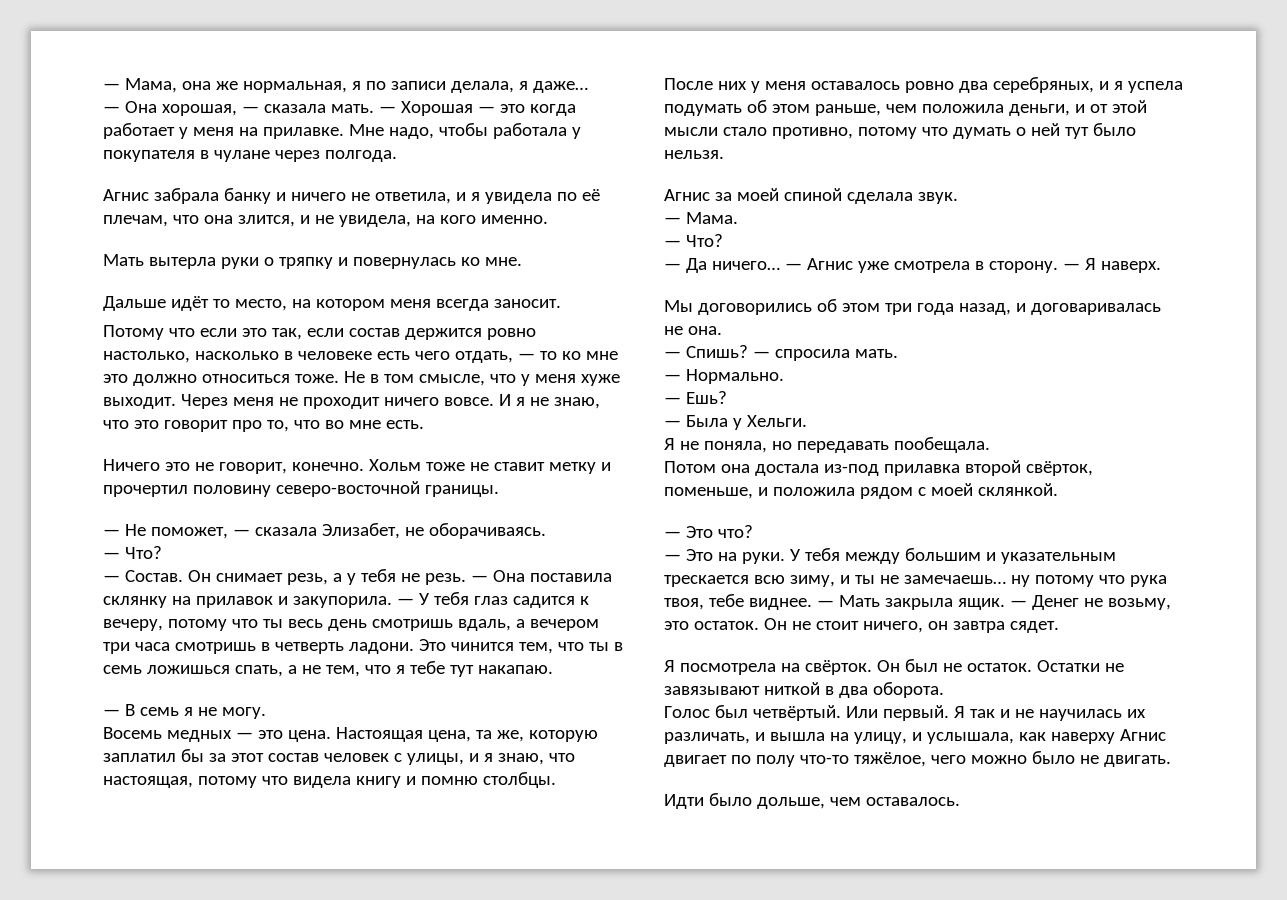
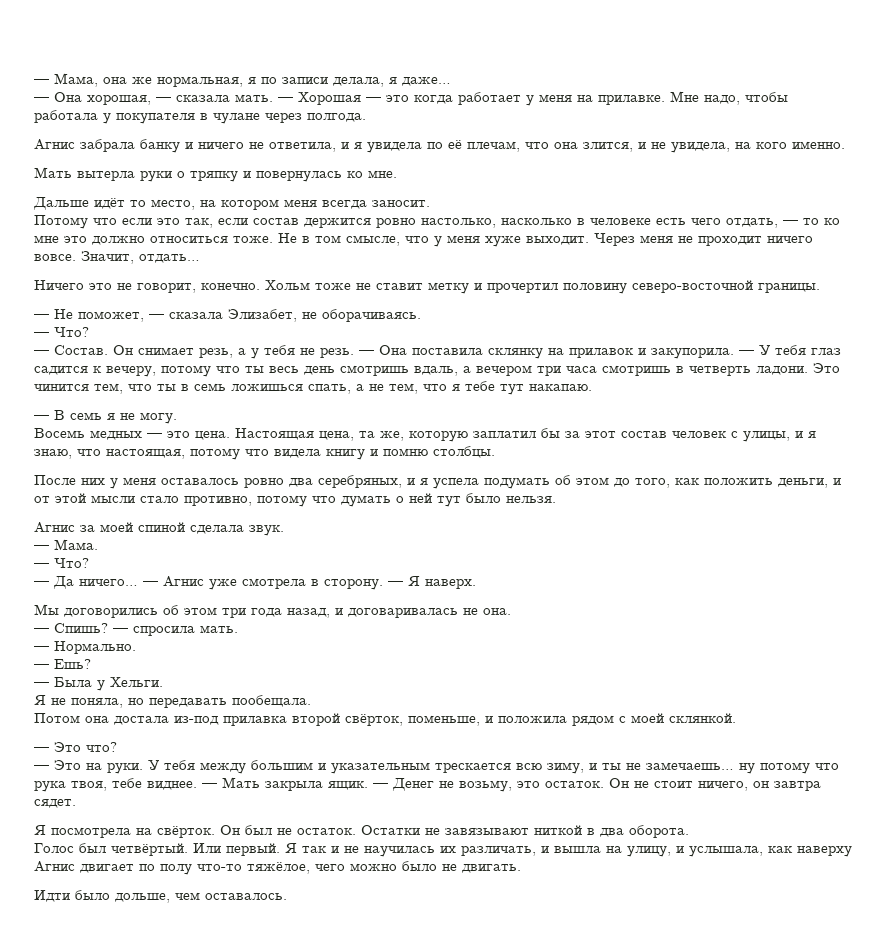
[498,394,600,409] [103,420,424,432] И я не знаю, что это говорит про то, что во мне есть. -> [81,251,200,264] Значит, отдать…
[814,104,1004,116] раньше, чем положила -> [614,478,773,488] до того, как положить

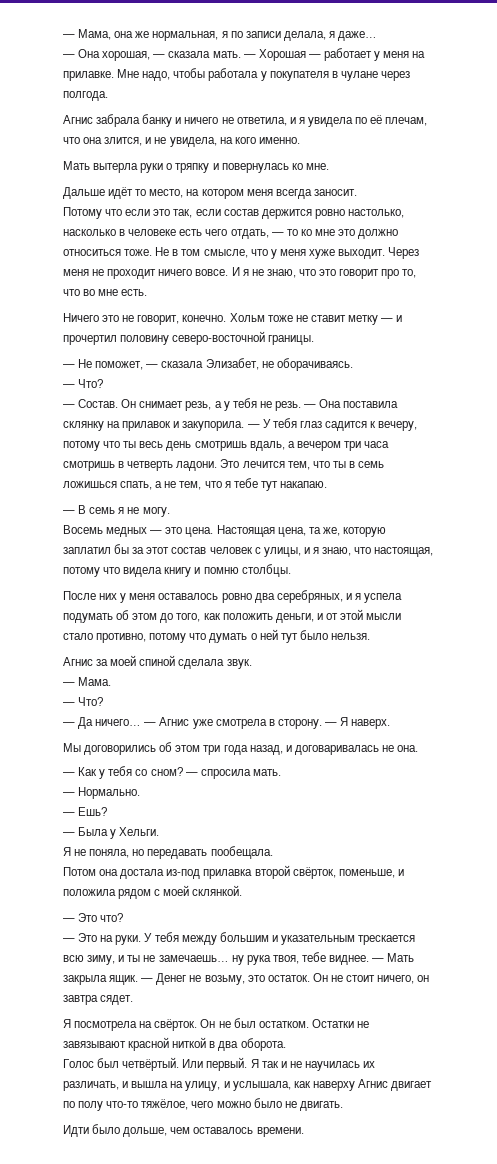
[386,95,453,104] это когда -> (321, 56) none
[81,251,200,264] Значит, отдать… -> [231,267,417,279] [63,289,148,296] И я не знаю, что это говорит про то, что во мне есть.
(469, 288) none -> [381,318,394,322] —
[34,384,89,391] чинится -> [242,461,285,468] лечится
[54,623,108,633] Спишь? -> [78,766,183,779] Как у тебя со сном?
[760,762,839,774] потому что -> (244, 960) none
[245,825,356,835] был не остаток. -> [218,1018,309,1028] не был остатком.
(529, 831) none -> [128,1037,170,1051] красной
[205,893,287,900] оставалось. -> [193,1127,304,1137] оставалось времени.

